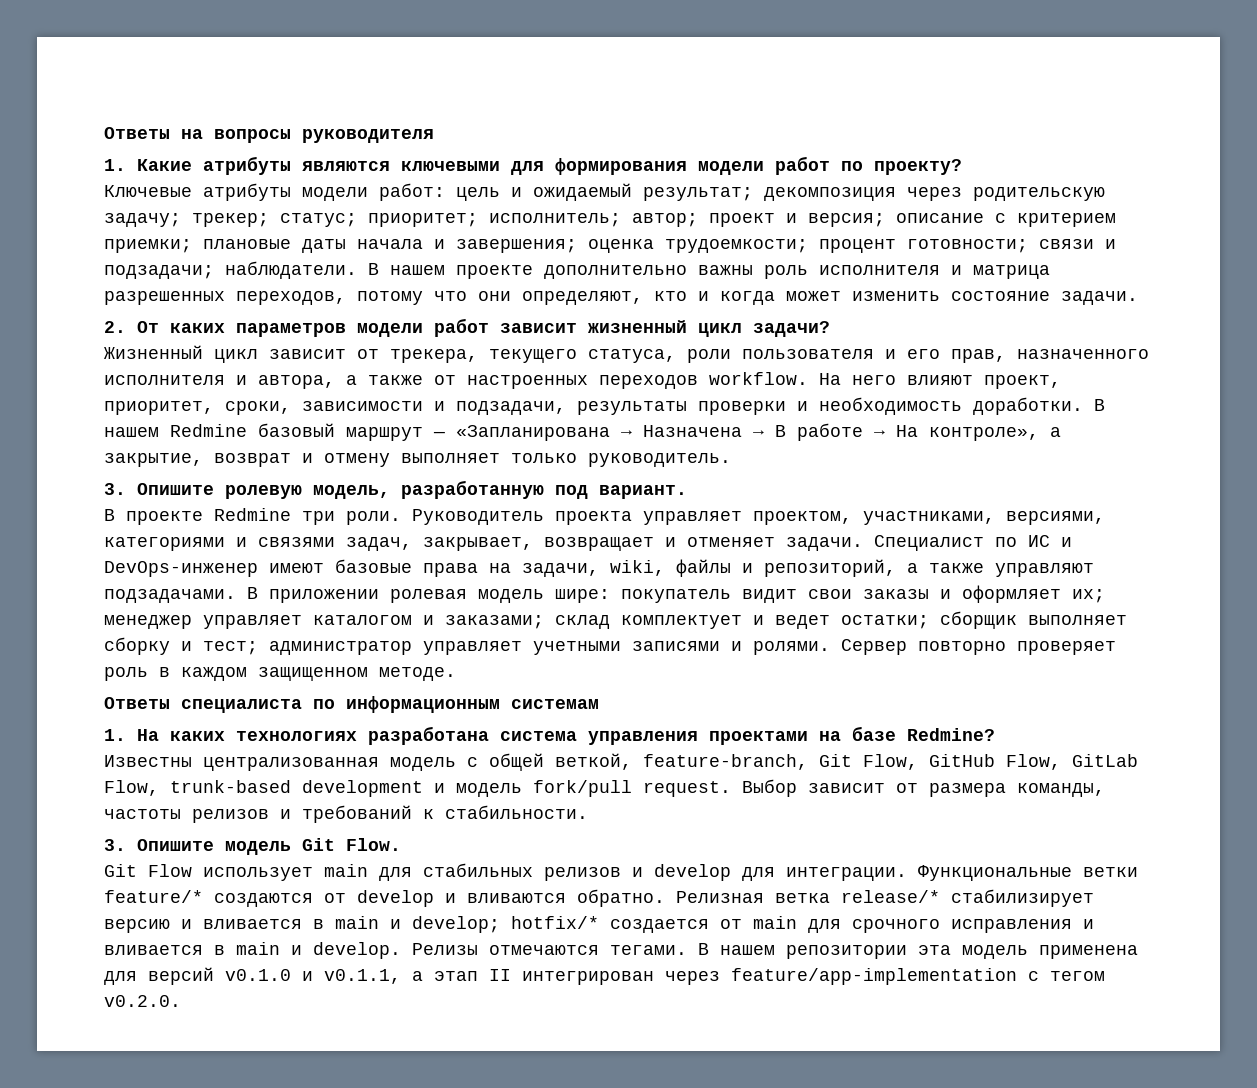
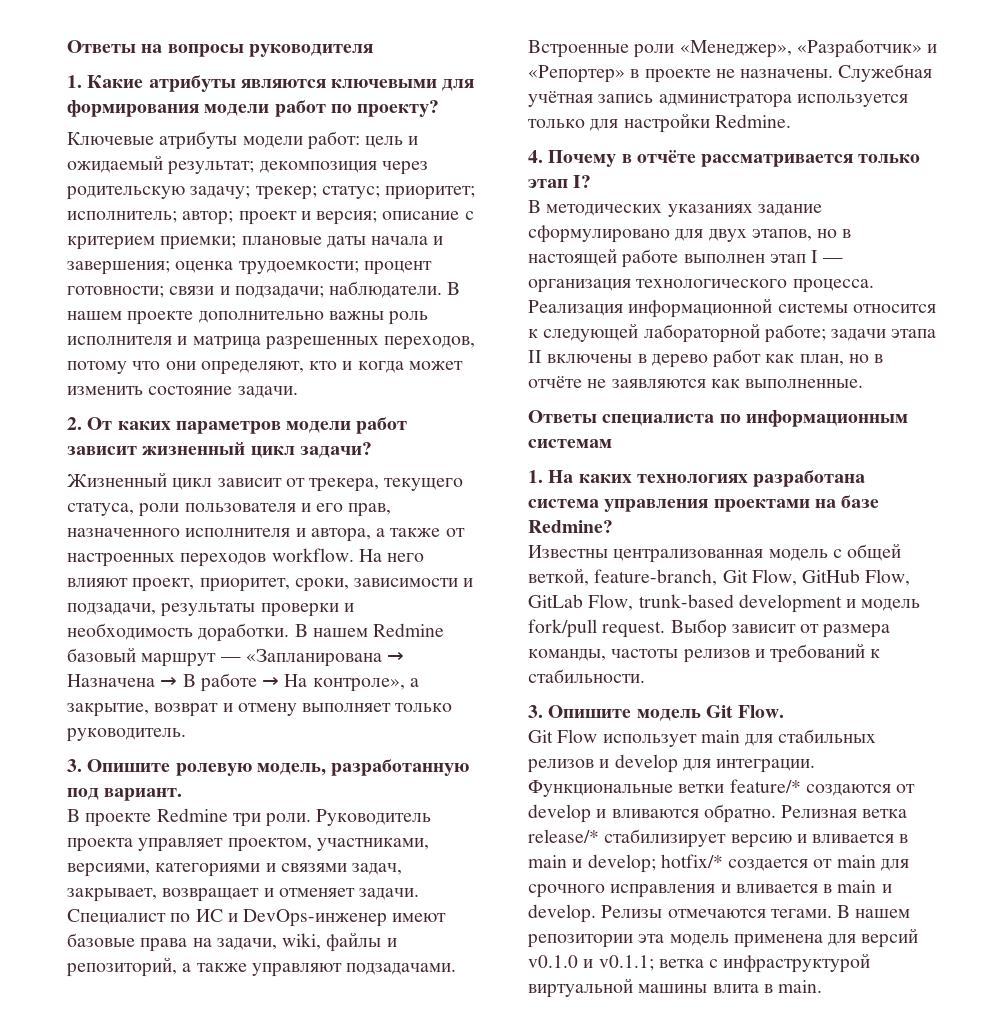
[247,585,1105,603] [104,611,1127,629] [104,637,1116,655] [104,667,456,681] В приложении ролевая модель шире: покупатель видит свои заказы и оформляет их; менеджер управляет каталогом и заказами; склад комплектует и ведет остатки; сборщик выполняет сборку и тест; администратор управляет учетными записями и ролями. Сервер повторно проверяет роль в каждом защищенном методе. -> [528,39,938,58] [528,64,933,83] [528,91,908,108] [528,113,791,133] [528,150,921,167] [528,175,592,188] [528,200,822,217] [528,225,852,243] [528,248,844,268] [528,279,874,293] [528,298,936,318] [528,323,937,343] [528,349,884,368] [528,376,864,388] Встроенные роли «Менеджер», «Разработчик» и «Репортер» в проекте не назначены. Служебная учётная запись администратора используется только для настройки Redmine. // 4. Почему в отчёте рассматривается только этап I? // В методических указаниях задание сформулировано для двух этапов, но в настоящей работе выполнен этап I — организация технологического процесса. Реализация информационной системы относится к следующей лабораторной работе; задачи этапа II включены в дерево работ как план, но в отчёте не заявляются как выполненные.
[324,968,1105,985] [104,995,181,1007] v0.1.1, а этап II интегрирован через feature/app-implementation с тегом v0.2.0. -> [598,953,871,973] [528,978,823,998] v0.1.1; ветка с инфраструктурой виртуальной машины влита в main.

